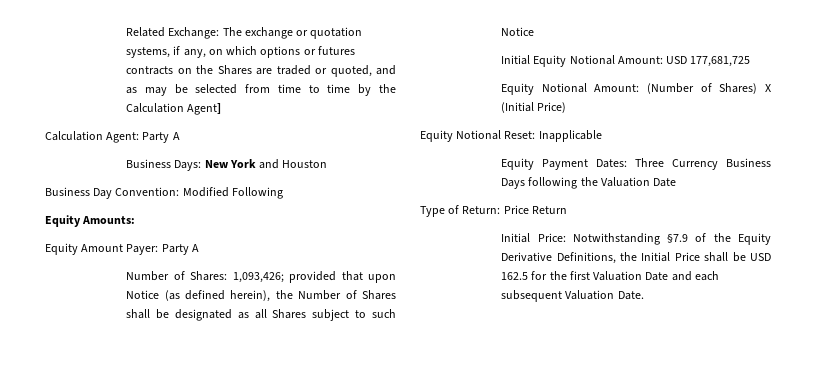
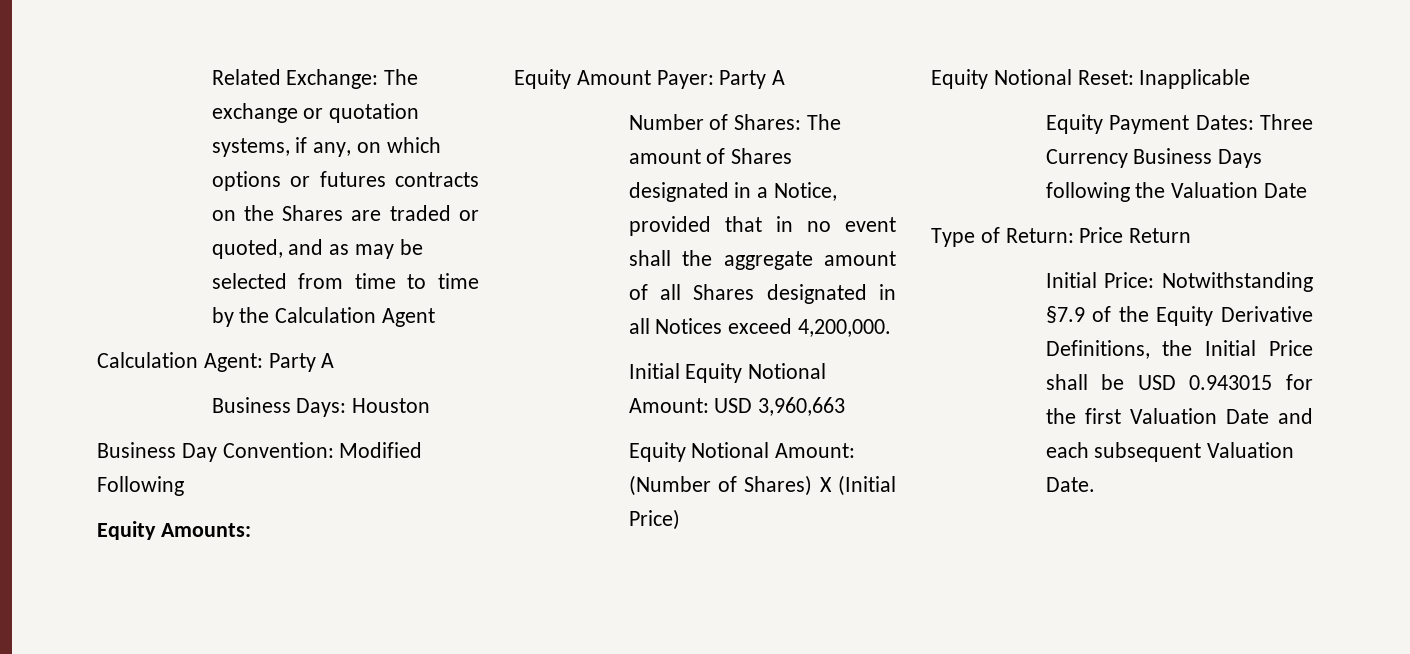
[187,103,222,115] Agent] -> [382,308,436,327] Agent
[204,159,280,169] New York and -> (347, 407) none
[232,271,396,283] [126,290,396,302] [126,309,396,321] [501,27,535,36] 1,093,426; provided that upon Notice (as defined herein), the Number of Shares shall be designated as all Shares subject to such Notice -> [807,114,842,130] [628,148,793,164] [628,182,838,202] [628,216,896,236] [628,250,896,270] [628,284,896,304] [628,318,892,337] The amount of Shares designated in a Notice, provided that in no event shall the aggregate amount of all Shares designated in all Notices exceed 4,200,000.
[690,56,751,67] 177,681,725 -> [758,397,846,416] 3,960,663
[501,272,529,280] 162.5 -> [1189,375,1273,390] 0.943015

